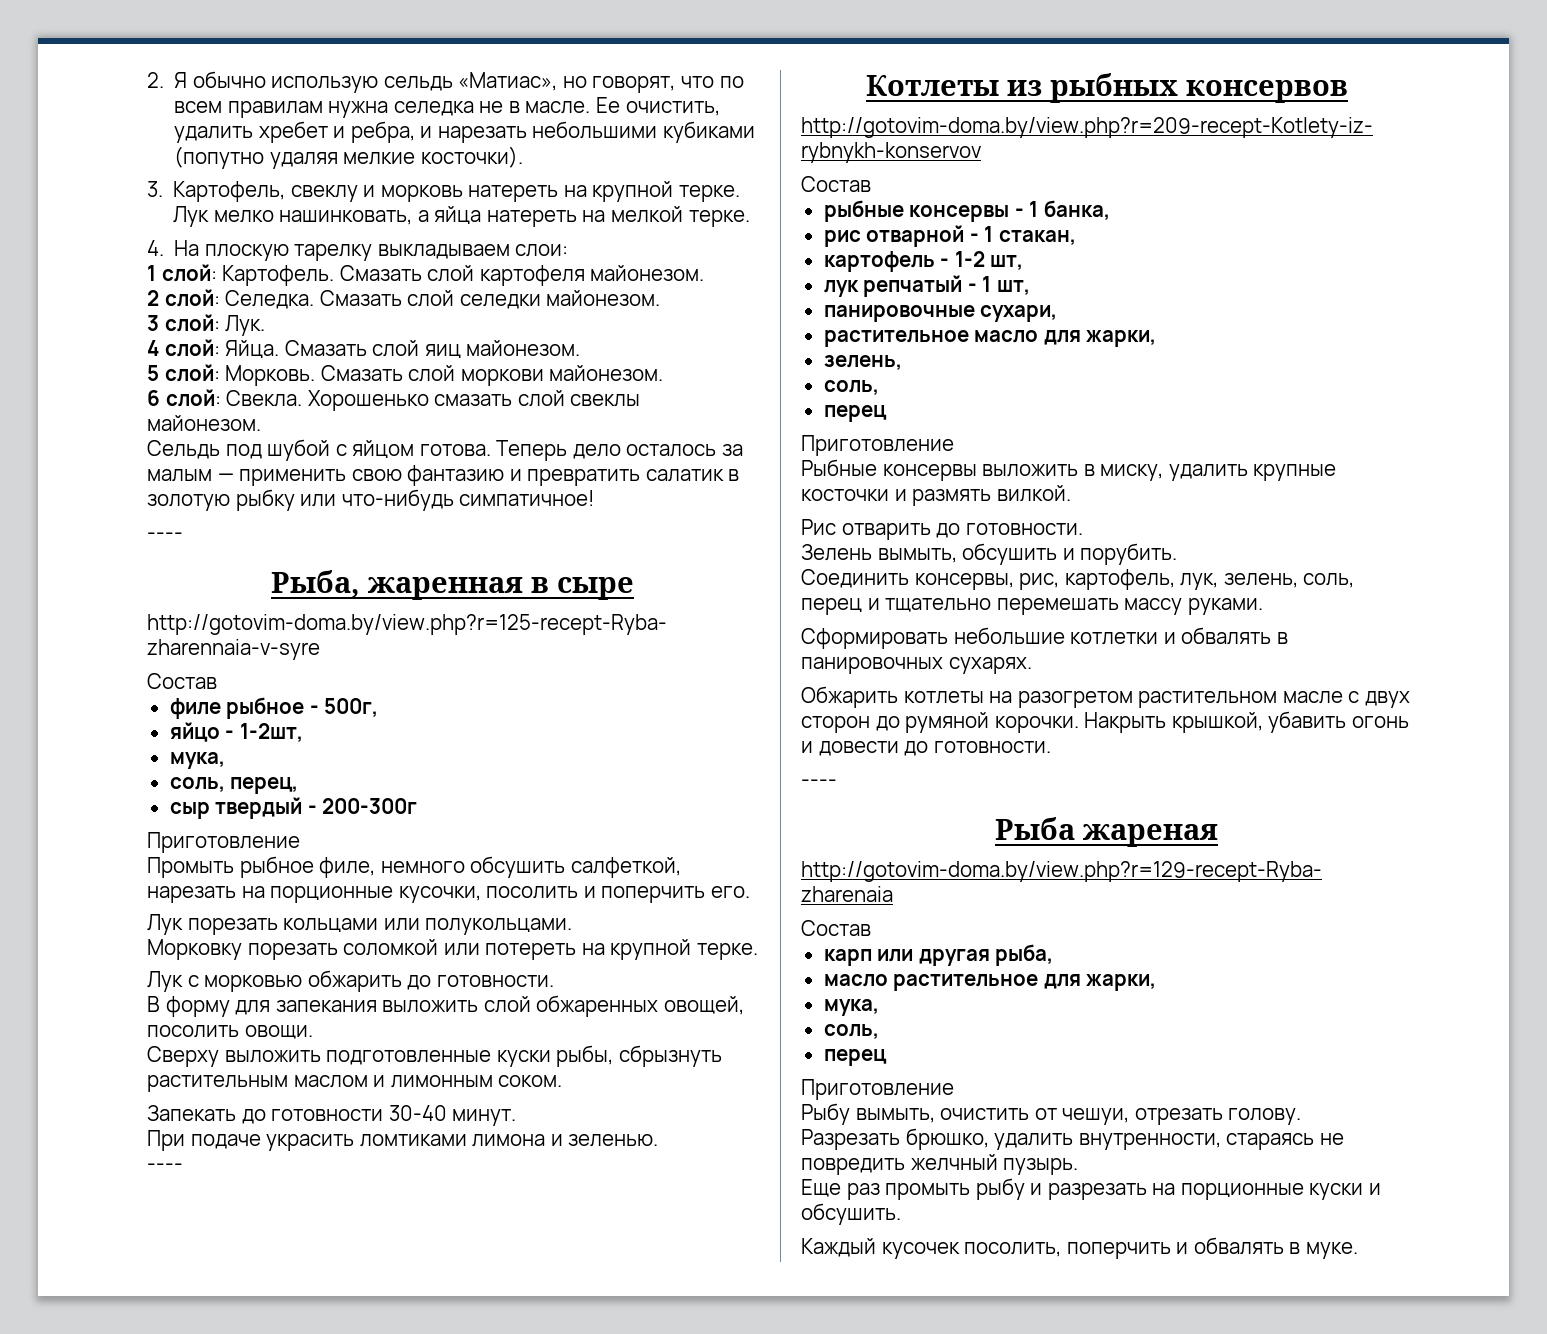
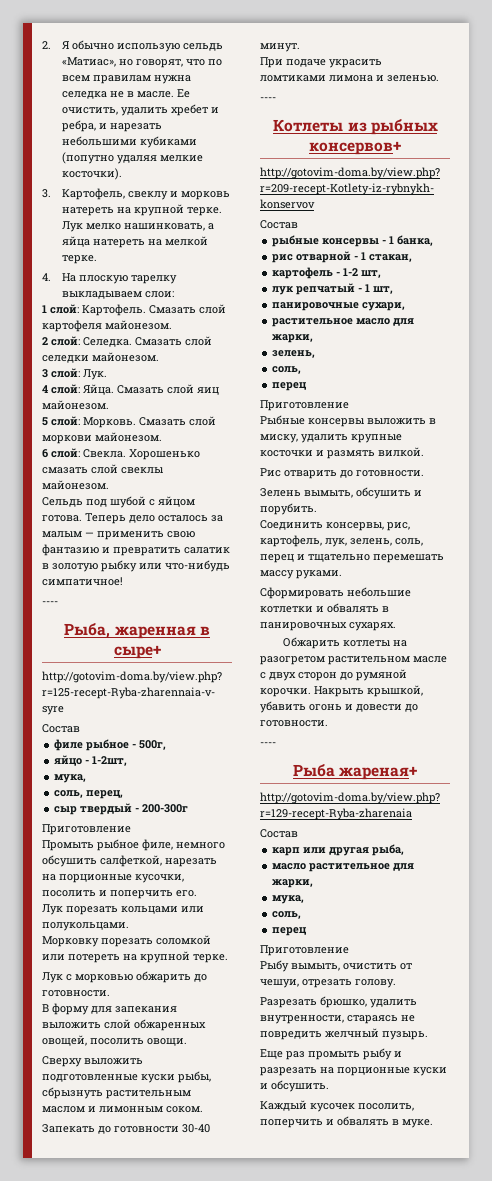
[557,577,634,600] сыре -> [113,645,161,659] сыре+
[1185,80,1348,103] консервов -> [309,141,401,155] консервов+
[1083,824,1218,847] жареная -> [339,766,418,780] жареная+

